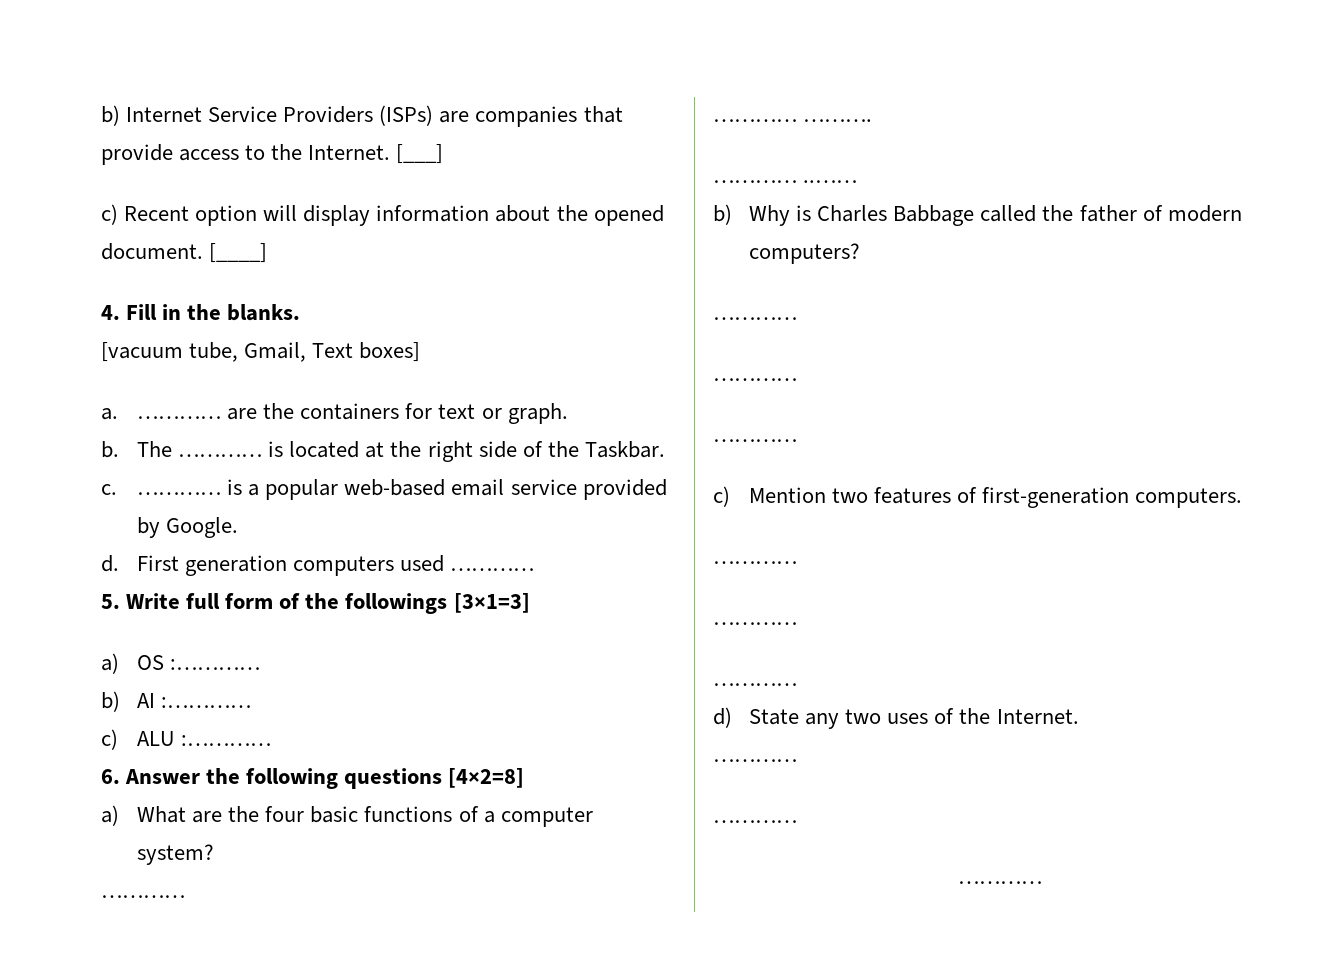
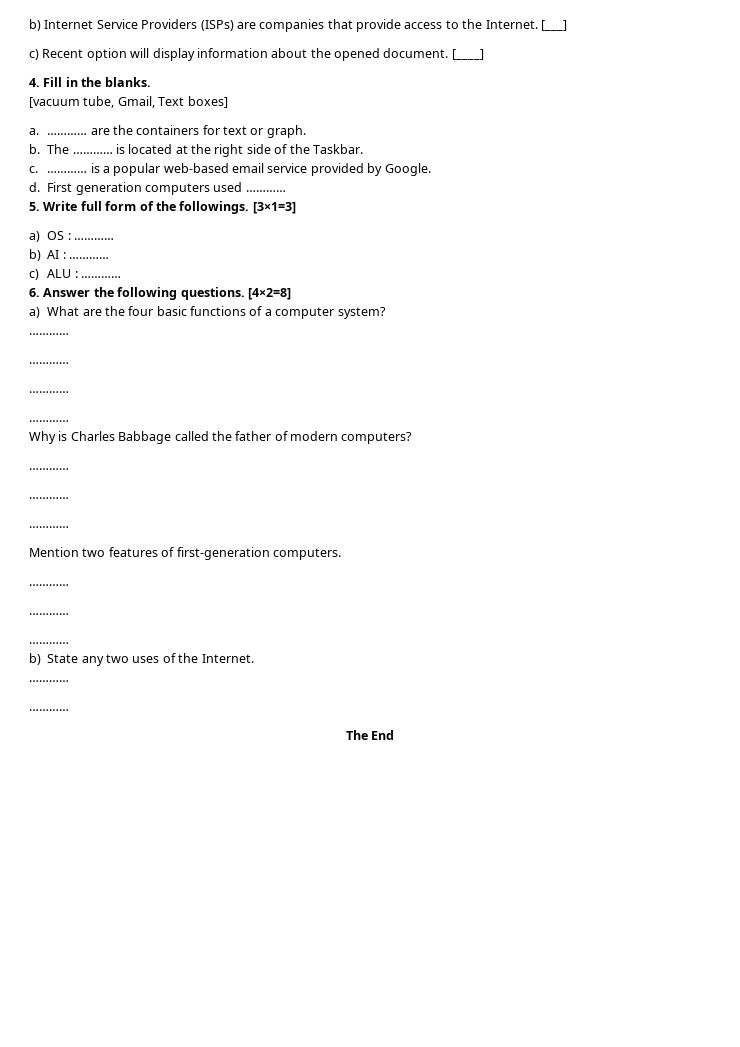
[345,593,448,614] followings -> [179,201,250,214] followings.
[170,659,261,670] :………… -> [67,233,114,240] : …………
[161,697,252,708] :………… -> [62,252,109,259] : …………
[181,735,272,746] :………… -> [74,271,121,278] : …………
[344,768,443,789] questions -> [180,287,245,300] questions.
[803,119,873,122] [713,180,858,183] [713,204,732,225] ………. // ………… ..…… // b) -> [29,391,69,393] [29,420,69,422] // ………… // ………… //
[713,486,730,507] c) -> (69, 527) none
[713,707,732,728] d) -> [29,653,41,665] b)
[957,881,1042,884] ………… -> [345,730,395,740] The End

